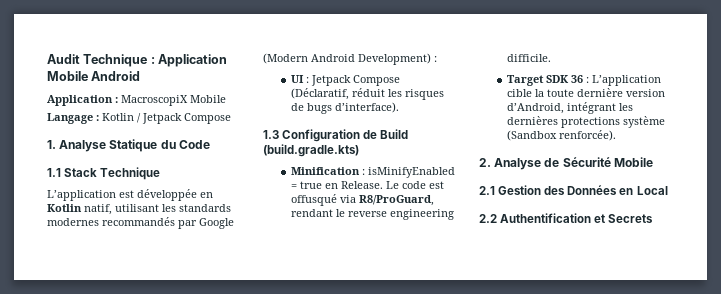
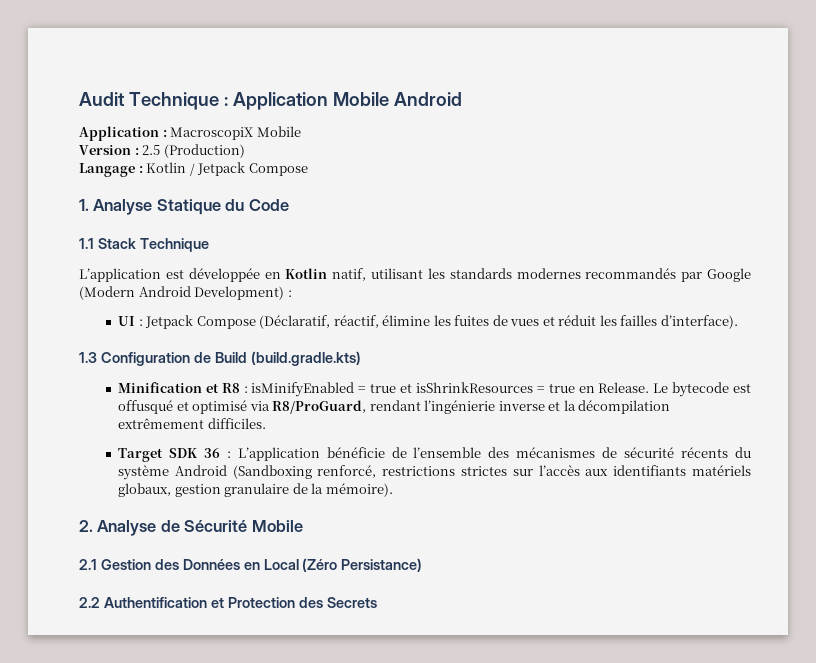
(226, 99) none -> [79,144,245,158] // Version : 2.5 (Production)
[352,88,445,100] [291,103,333,114] réduit les risques de bugs -> [333,315,658,328] réactif, élimine les fuites de vues et réduit les failles
(361, 171) none -> [205,383,240,393] et R8
(323, 185) none -> [400,382,575,393] et isShrinkResources = true
[402,181,427,189] code -> [672,382,730,397] bytecode
(338, 200) none -> [176,400,248,414] et optimisé
[336,209,455,220] [507,54,552,62] le reverse engineering difficile. -> [424,400,671,414] [118,418,266,429] l’ingénierie inverse et la décompilation extrêmement difficiles.
[507,88,666,97] [507,102,634,114] [507,116,666,128] [507,130,617,141] cible la toute dernière version d’Android, intégrant les dernières protections système (Sandbox renforcée). -> [326,447,751,458] [118,465,752,480] [118,483,393,497] bénéficie de l’ensemble des mécanismes de sécurité récents du système Android (Sandboxing renforcé, restrictions strictes sur l’accès aux identifiants matériels globaux, gestion granulaire de la mémoire).
(668, 190) none -> [302,558,423,572] (Zéro Persistance)
(606, 218) none -> [227,597,323,608] Protection des

